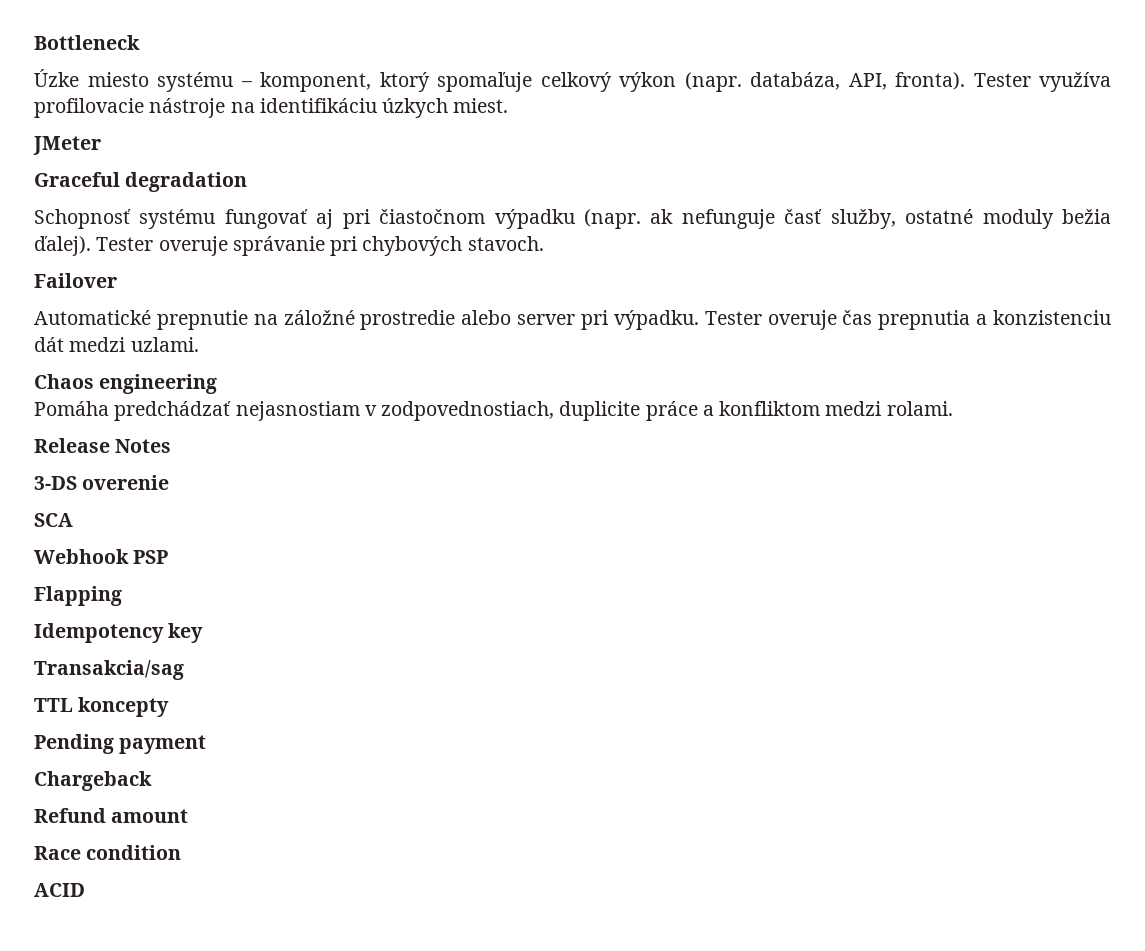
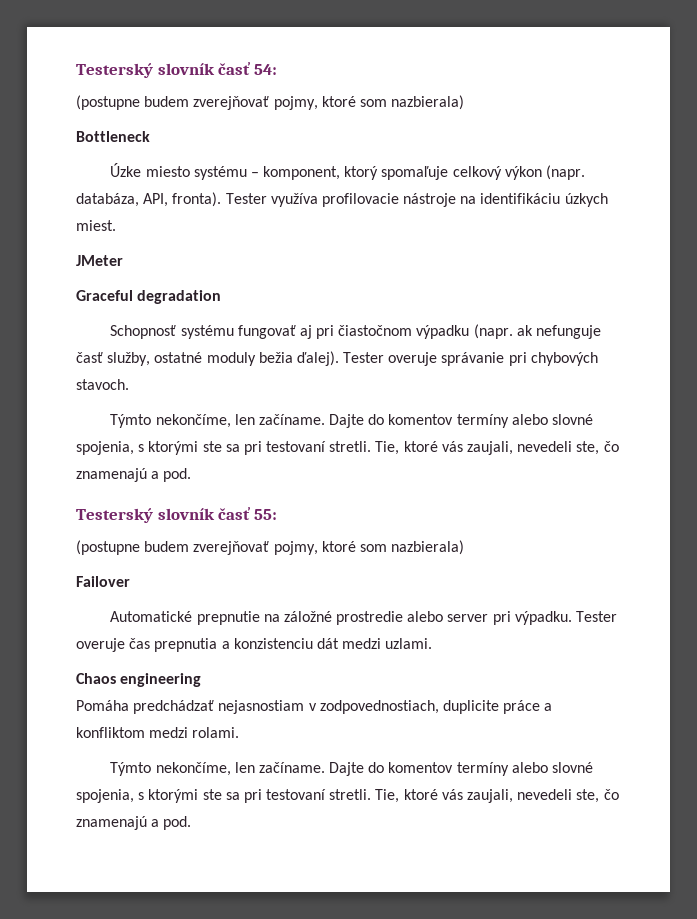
(34, 42) none -> [76,62,277,78] [76,95,465,110] Testerský slovník časť 54: // (postupne budem zverejňovať pojmy, ktoré som nazbierala) //
(544, 243) none -> [110,414,593,428] [76,441,619,455] [76,468,192,482] [76,507,277,523] [76,540,465,555] // Týmto nekončíme, len začíname. Dajte do komentov termíny alebo slovné spojenia, s ktorými ste sa pri testovaní stretli. Tie, ktoré vás zaujali, nevedeli ste, čo znamenajú a pod. // Testerský slovník časť 55: // (postupne budem zverejňovať pojmy, ktoré som nazbierala)
[34,438,172,453] [34,475,170,490] [34,513,73,527] [34,549,169,564] [34,586,122,606] [34,623,204,643] [34,660,184,680] [34,697,170,717] [34,734,207,754] [34,771,152,791] [34,808,189,823] [34,845,182,860] [34,883,85,897] Release Notes // 3-DS overenie // SCA // Webhook PSP // Flapping // Idempotency key // Transakcia/sag // TTL koncepty // Pending payment // Chargeback // Refund amount // Race condition // ACID -> [110,762,593,776] [76,789,619,803] [76,816,192,830] Týmto nekončíme, len začíname. Dajte do komentov termíny alebo slovné spojenia, s ktorými ste sa pri testovaní stretli. Tie, ktoré vás zaujali, nevedeli ste, čo znamenajú a pod.

